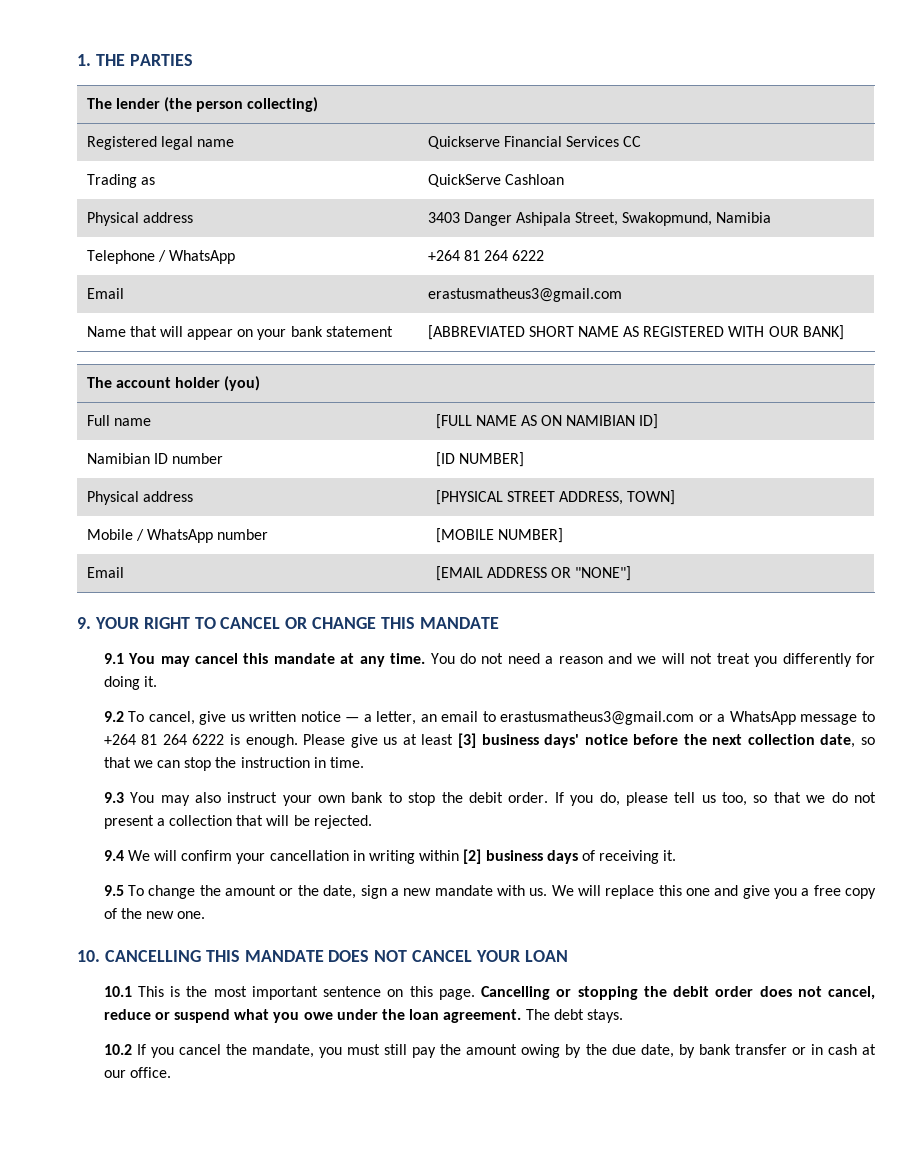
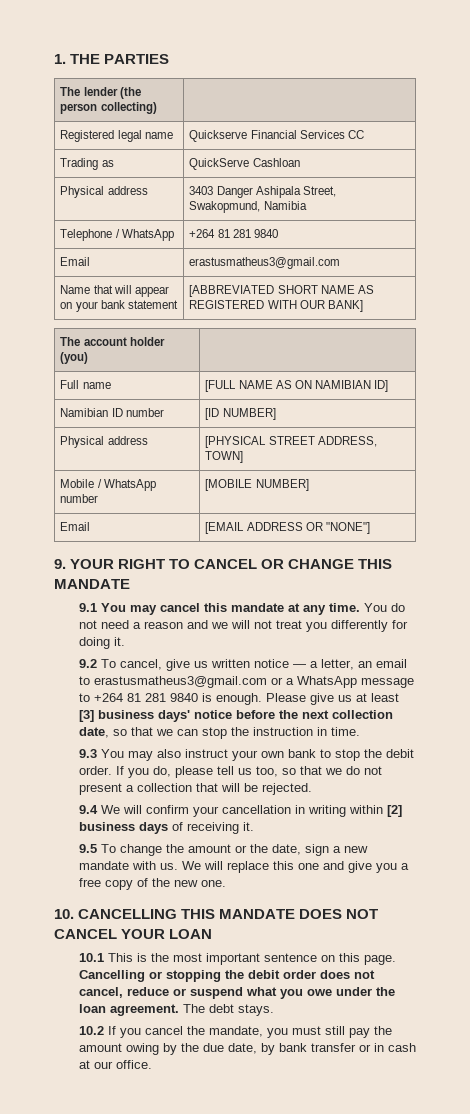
[483,250,545,261] 264 6222 -> [232,229,278,238] 281 9840
[162,734,225,745] 264 6222 -> [144,693,198,702] 281 9840

